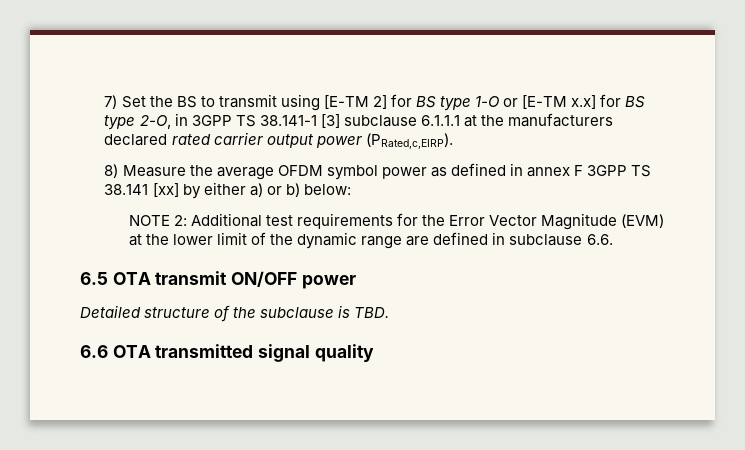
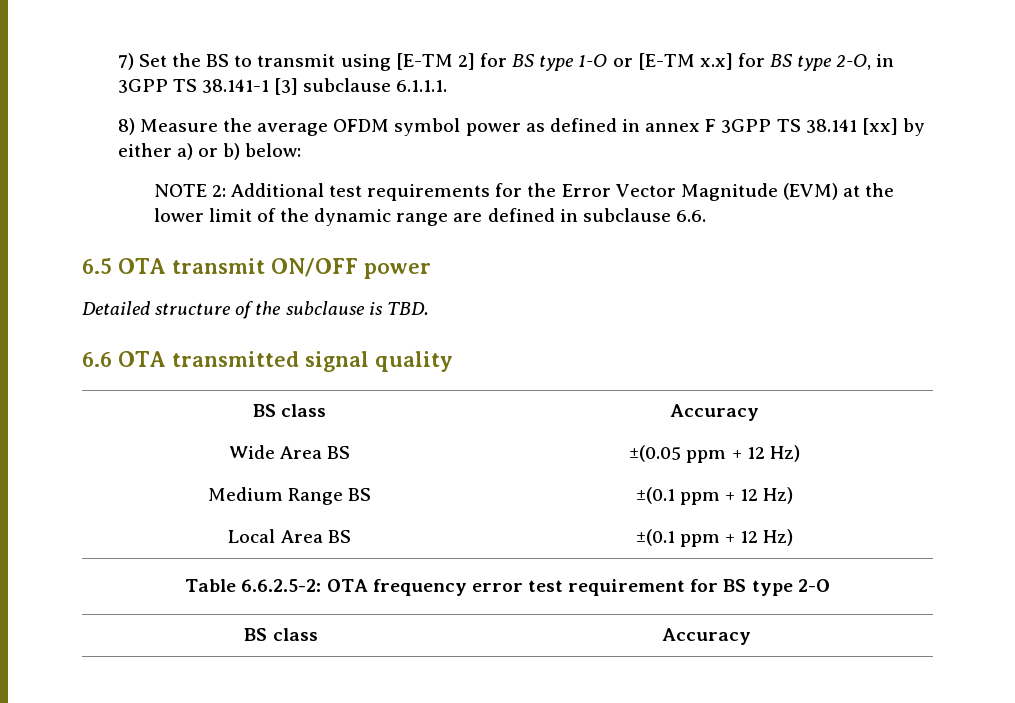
[420,113,614,127] [104,132,453,149] 6.1.1.1 at the manufacturers declared rated carrier output power (PRated,c,EIRP). -> [396,80,448,92] 6.1.1.1.
(374, 353) none -> [252,404,327,417] [669,404,759,421] [228,445,351,459] [629,445,800,463] [207,487,372,505] [635,487,794,505] [228,529,351,543] [635,529,794,547] [185,579,830,596] [244,628,318,641] [661,628,751,645] // BS class | Accuracy // Wide Area BS | ±(0.05 ppm + 12 Hz) // Medium Range BS | ±(0.1 ppm + 12 Hz) // Local Area BS | ±(0.1 ppm + 12 Hz) // Table 6.6.2.5-2: OTA frequency error test requirement for BS type 2-O // BS class | Accuracy

